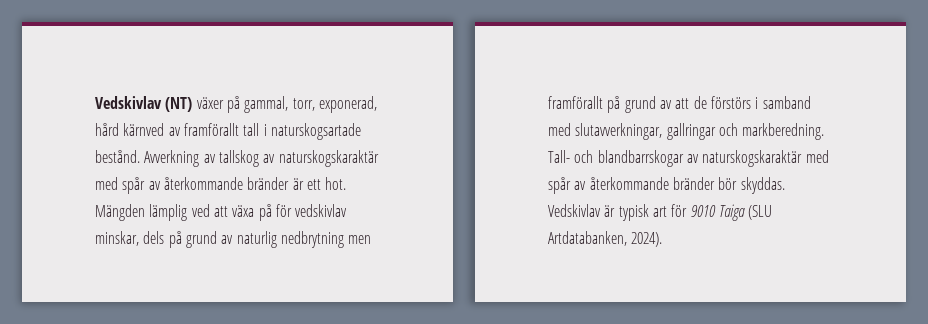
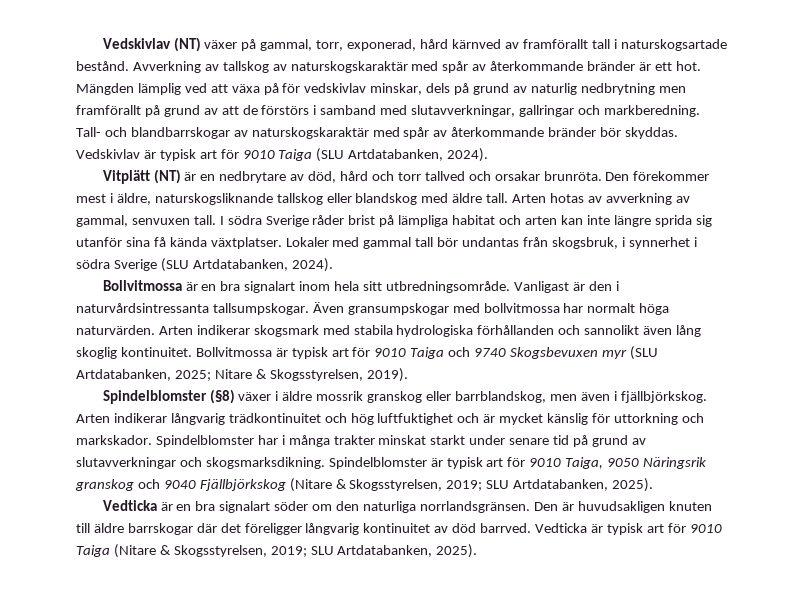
(663, 239) none -> [102,169,710,184] [76,193,690,205] [76,215,712,227] [76,237,697,249] [76,258,333,272] [102,280,619,293] [76,302,670,315] [76,325,702,337] [76,346,658,360] [76,368,408,382] [102,389,707,404] [76,413,704,425] [76,435,646,447] [76,457,707,469] [75,478,654,492] [102,500,712,513] [76,523,722,535] [76,544,478,558] // Vitplätt (NT) är en nedbrytare av död, hård och torr tallved och orsakar brunröta. Den förekommer mest i äldre, naturskogsliknande tallskog eller blandskog med äldre tall. Arten hotas av avverkning av gammal, senvuxen tall. I södra Sverige råder brist på lämpliga habitat och arten kan inte längre sprida sig utanför sina få kända växtplatser. Lokaler med gammal tall bör undantas från skogsbruk, i synnerhet i södra Sverige (SLU Artdatabanken, 2024). // Bollvitmossa är en bra signalart inom hela sitt utbredningsområde. Vanligast är den i naturvårdsintressanta tallsumpskogar. Även gransumpskogar med bollvitmossa har normalt höga naturvärden. Arten indikerar skogsmark med stabila hydrologiska förhållanden och sannolikt även lång skoglig kontinuitet. Bollvitmossa är typisk art för 9010 Taiga och 9740 Skogsbevuxen myr (SLU Artdatabanken, 2025; Nitare & Skogsstyrelsen, 2019). // Spindelblomster (§8) växer i äldre mossrik granskog eller barrblandskog, men även i fjällbjörkskog. Arten indikerar långvarig trädkontinuitet och hög luftfuktighet och är mycket känslig för uttorkning och markskador. Spindelblomster har i många trakter minskat starkt under senare tid på grund av slutavverkningar och skogsmarksdikning. Spindelblomster är typisk art för 9010 Taiga, 9050 Näringsrik granskog och 9040 Fjällbjörkskog (Nitare & Skogsstyrelsen, 2019; SLU Artdatabanken, 2025). // Vedticka är en bra signalart söder om den naturliga norrlandsgränsen. Den är huvudsakligen knuten till äldre barrskogar där det föreligger långvarig kontinuitet av död barrved. Vedticka är typisk art för 9010 Taiga (Nitare & Skogsstyrelsen, 2019; SLU Artdatabanken, 2025).

